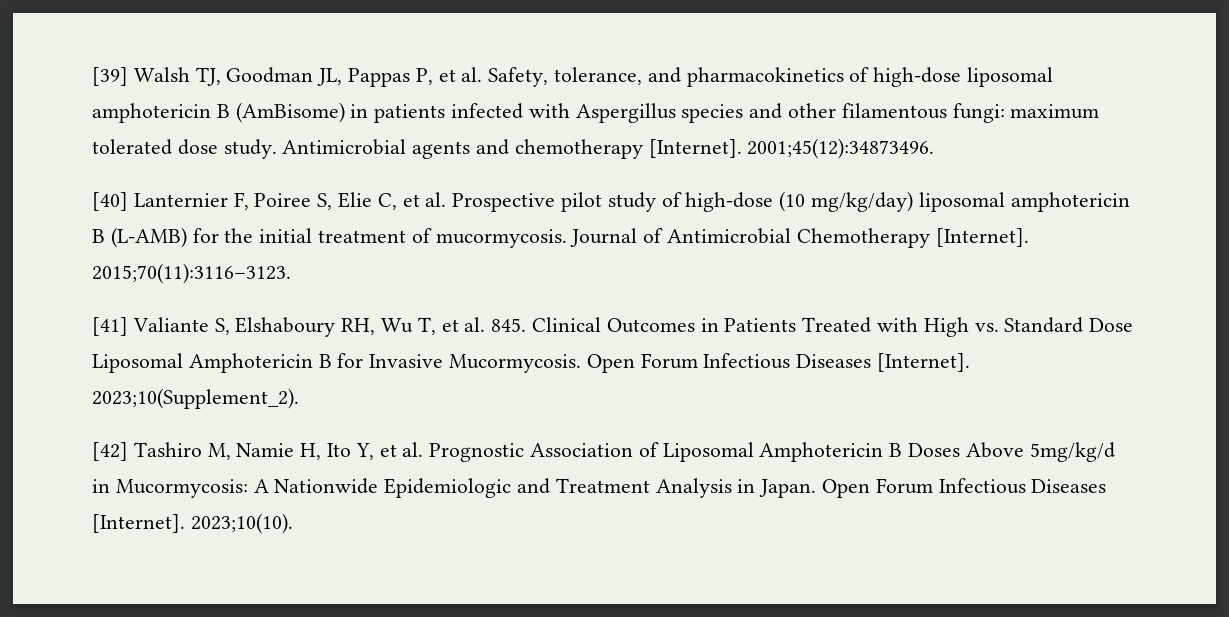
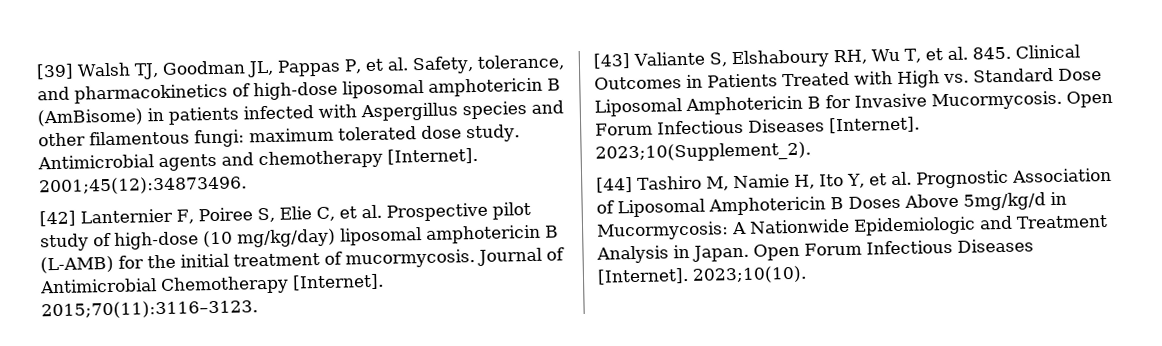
[92,192,128,211] [40] -> [39,210,76,227] [42]
[92,317,128,336] [41] -> [593,53,631,69] [43]
[92,442,128,461] [42] -> [596,177,633,193] [44]

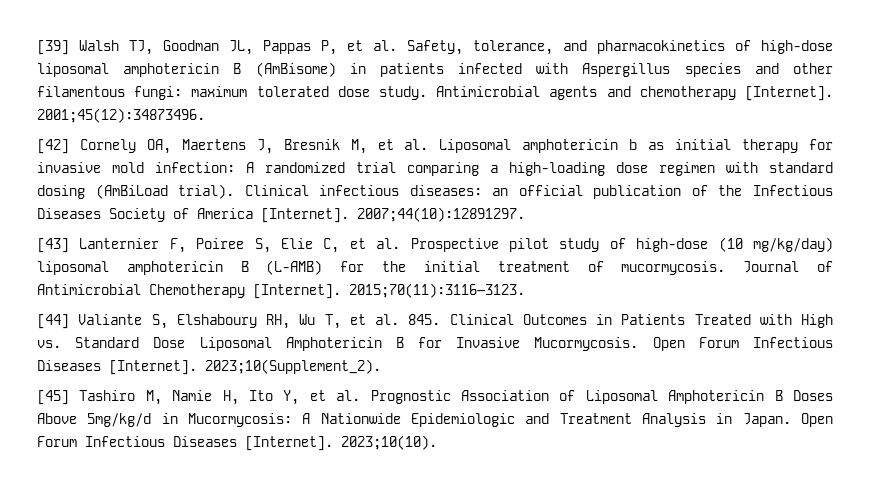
(76, 218) none -> [79,139,833,154] [37,162,833,176] [37,184,833,199] [37,207,525,223] [37,238,69,253] Cornely OA, Maertens J, Bresnik M, et al. Liposomal amphotericin b as initial therapy for invasive mold infection: A randomized trial comparing a high-loading dose regimen with standard dosing (AmBiLoad trial). Clinical infectious diseases: an official publication of the Infectious Diseases Society of America [Internet]. 2007;44(10):12891297. // [43]
[593,53,631,69] [43] -> [37,314,69,329] [44]
[596,177,633,193] [44] -> [37,390,69,405] [45]

